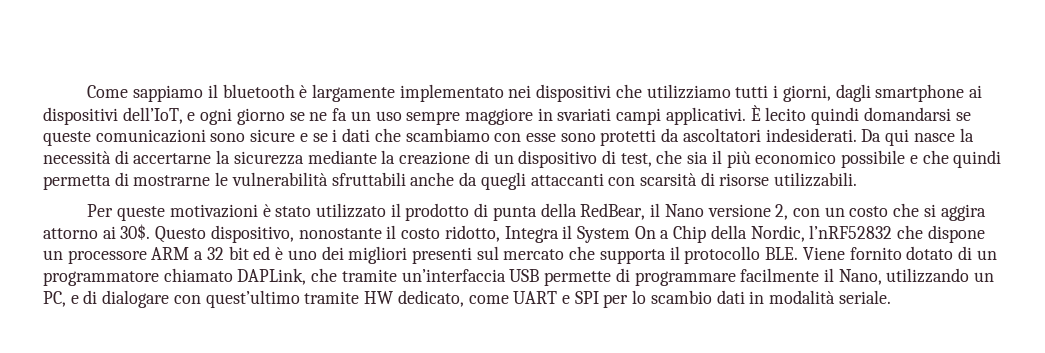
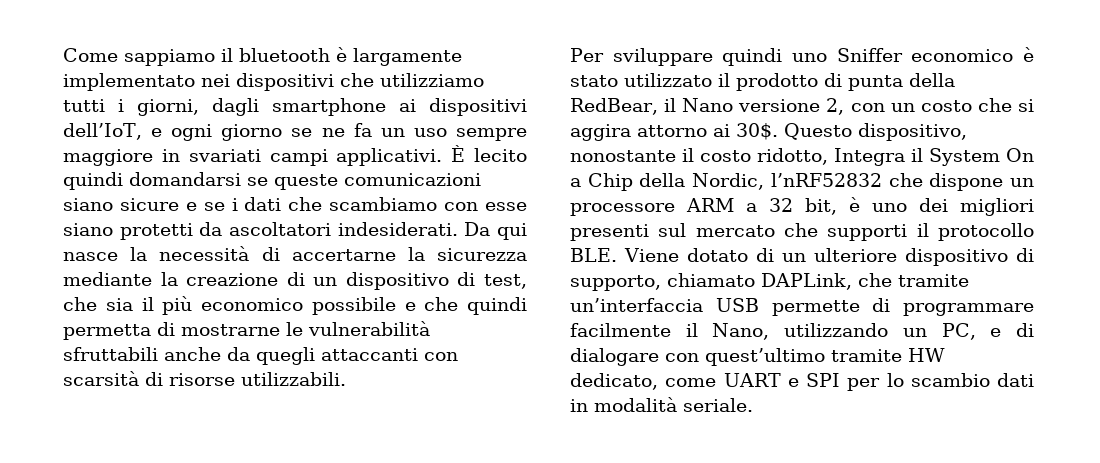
[210,133,246,142] sono -> [63,198,113,211] siano
[560,133,596,142] sono -> [63,223,113,236] siano
[117,204,258,221] queste motivazioni -> [612,48,1014,66] sviluppare quindi uno Sniffer economico
[228,246,271,260] bit ed -> [805,198,837,215] bit,
[599,249,666,264] supporta -> [827,224,908,241] supporti
[849,247,902,260] fornito -> (679, 255) none
[43,271,159,286] programmatore -> [814,248,1034,266] [570,275,661,291] ulteriore dispositivo di supporto,

